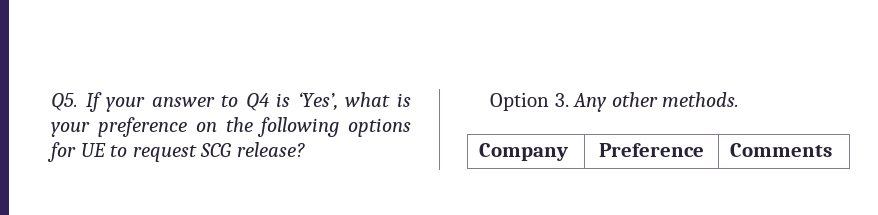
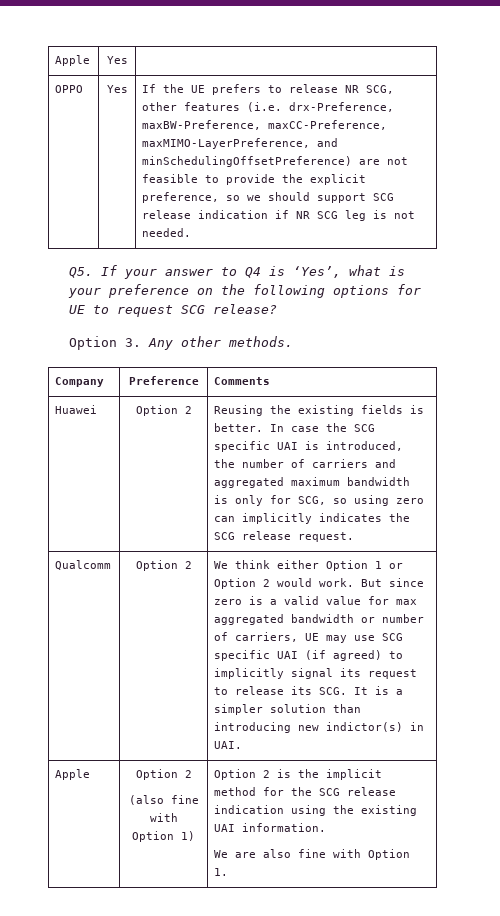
(51, 102) none -> [55,55,91,66] [106,56,128,64] [55,85,84,93] [106,85,128,93] [142,84,395,95] [142,102,395,112] [142,120,388,130] [142,138,339,149] [142,156,409,167] [142,174,367,185] [142,192,395,203] [142,210,416,221] [142,228,192,237] Apple | Yes | // OPPO | Yes | If the UE prefers to release NR SCG, other features (i.e. drx-Preference, maxBW-Preference, maxCC-Preference, maxMIMO-LayerPreference, and minSchedulingOffsetPreference) are not feasible to provide the explicit preference, so we should support SCG release indication if NR SCG leg is not needed. //
(832, 150) none -> [55,405,98,414] [135,405,192,416] [214,405,425,416] [214,423,376,432] [214,441,404,452] [214,459,397,468] [214,477,411,488] [214,495,425,506] [214,513,411,524] [214,531,355,542] [55,560,112,570] [135,560,192,571] [214,560,404,571] [214,578,425,589] [214,596,418,605] [214,614,425,625] [214,632,404,643] [214,650,404,661] [214,668,418,679] [214,686,404,695] [214,704,362,715] [214,722,425,733] [214,741,243,749] [55,769,91,780] [135,769,192,780] [128,795,199,805] [149,813,178,822] [132,831,195,842] [214,769,383,780] [214,787,397,796] [214,805,418,816] [214,823,327,832] [214,849,411,860] [214,868,229,876] // Huawei | Option 2 | Reusing the existing fields is better. In case the SCG specific UAI is introduced, the number of carriers and aggregated maximum bandwidth is only for SCG, so using zero can implicitly indicates the SCG release request. // Qualcomm | Option 2 | We think either Option 1 or Option 2 would work. But since zero is a valid value for max aggregated bandwidth or number of carriers, UE may use SCG specific UAI (if agreed) to implicitly signal its request to release its SCG. It is a simpler solution than introducing new indictor(s) in UAI. // Apple | Option 2 // (also fine with Option 1) | Option 2 is the implicit method for the SCG release indication using the existing UAI information. // We are also fine with Option 1.

